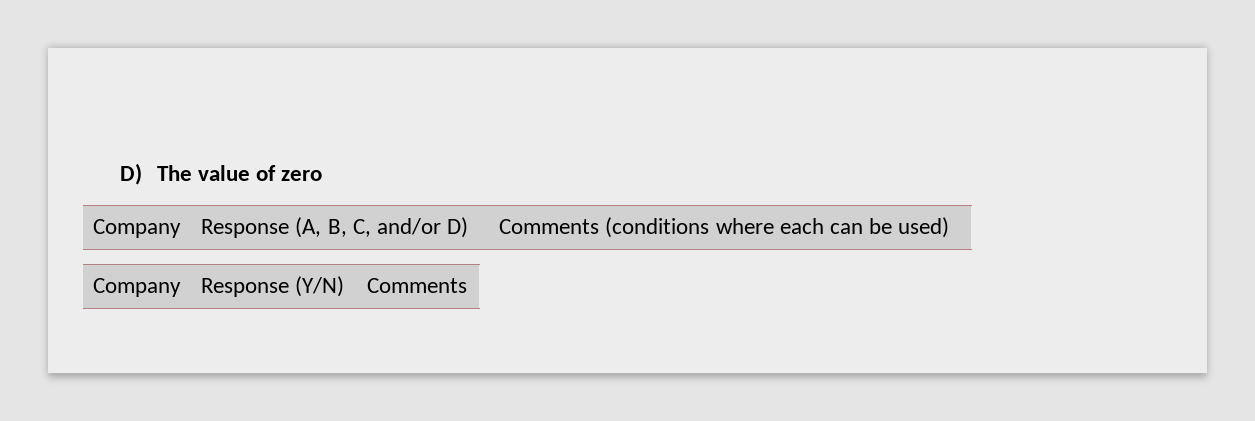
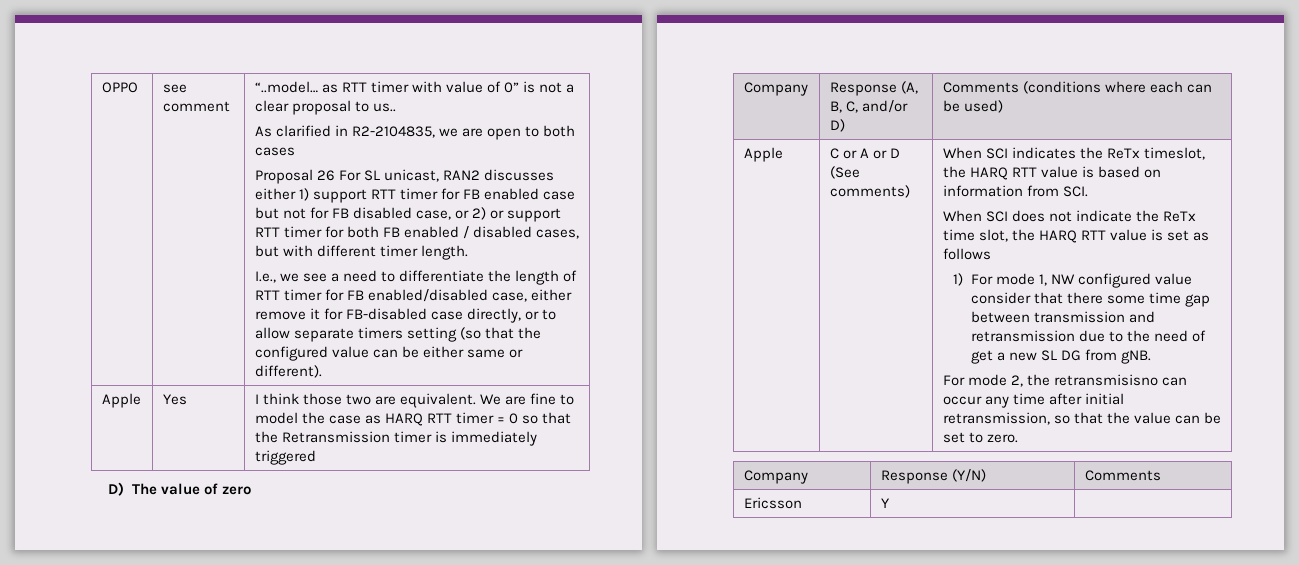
(119, 174) none -> [101,82,138,93] [162,84,187,93] [162,101,230,112] [254,81,575,93] [254,100,396,115] [254,125,576,140] [254,147,295,156] [254,169,554,184] [254,188,576,203] [254,207,562,222] [254,226,580,239] [254,245,468,260] [254,270,578,285] [254,289,572,302] [254,308,557,323] [254,327,541,342] [254,346,523,361] [254,365,322,378] [101,393,141,408] [162,394,187,405] [254,393,575,408] [254,412,572,426] [254,431,537,446] [254,450,316,465] OPPO | see comment | “..model… as RTT timer with value of 0” is not a clear proposal to us.. // As clarified in R2-2104835, we are open to both cases // Proposal 26 For SL unicast, RAN2 discusses either 1) support RTT timer for FB enabled case but not for FB disabled case, or 2) or support RTT timer for both FB enabled / disabled cases, but with different timer length. // I.e., we see a need to differentiate the length of RTT timer for FB enabled/disabled case, either remove it for FB-disabled case directly, or to allow separate timers setting (so that the configured value can be either same or different). // Apple | Yes | I think those two are equivalent. We are fine to model the case as HARQ RTT timer = 0 so that the Retransmission timer is immediately triggered //
(950, 227) none -> [743,147,783,162] [829,148,900,159] [829,166,860,179] [829,185,910,198] [942,147,1205,160] [942,166,1161,180] [942,185,1088,197] [942,210,1196,222] [942,229,1210,243] [942,248,991,260] [953,273,1192,288] [970,292,1210,307] [970,311,1155,323] [970,330,1206,342] [970,349,1151,364] [942,374,1187,387] [942,393,1124,408] [942,412,1221,425] [942,432,1018,443] // Apple | C or A or D (See comments) | When SCI indicates the ReTx timeslot, the HARQ RTT value is based on information from SCI. // When SCI does not indicate the ReTx time slot, the HARQ RTT value is set as follows // 1) For mode 1, NW configured value consider that there some time gap between transmission and retransmission due to the need of get a new SL DG from gNB. // For mode 2, the retransmisisno can occur any time after initial retransmission, so that the value can be set to zero.
(468, 285) none -> [743,497,802,509] [880,498,890,508] // Ericsson | Y |

